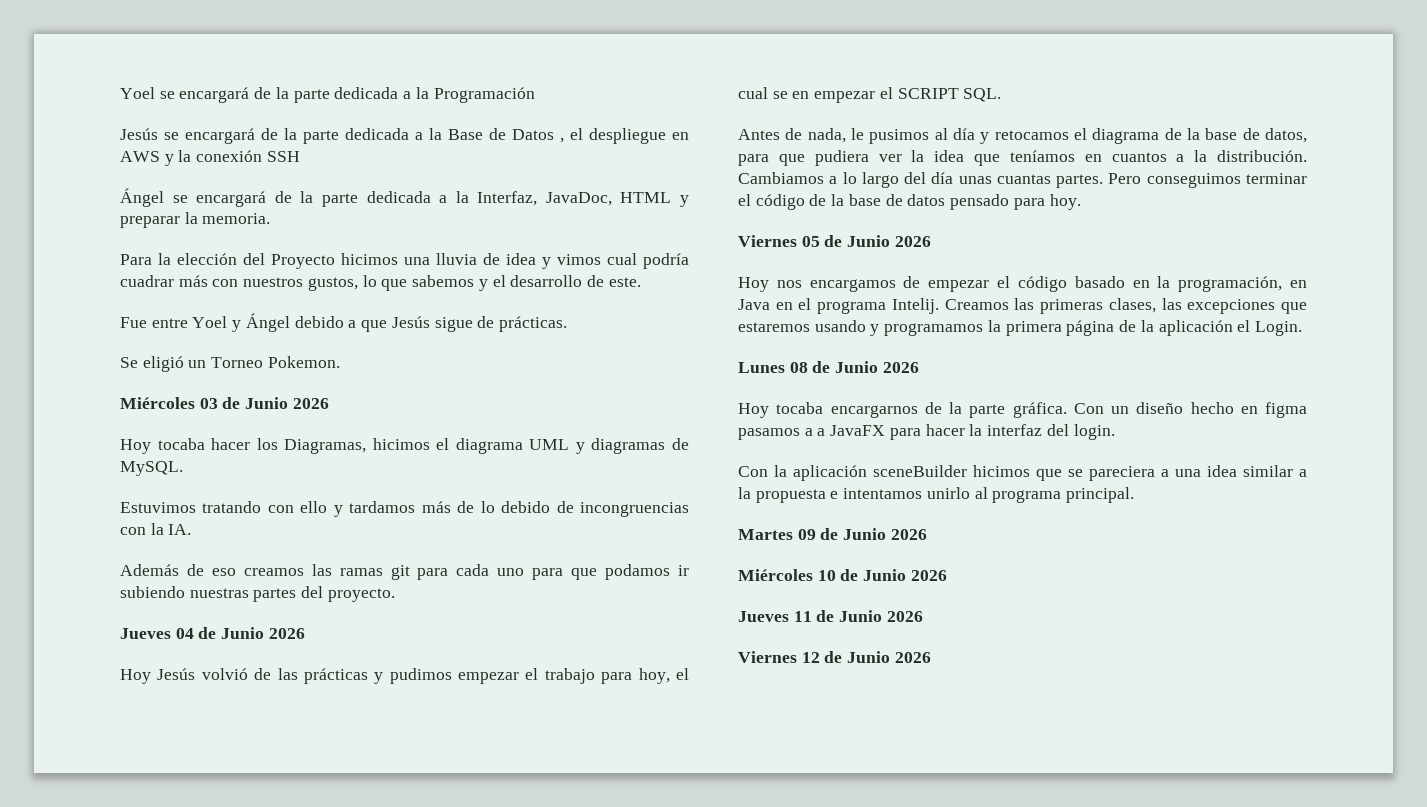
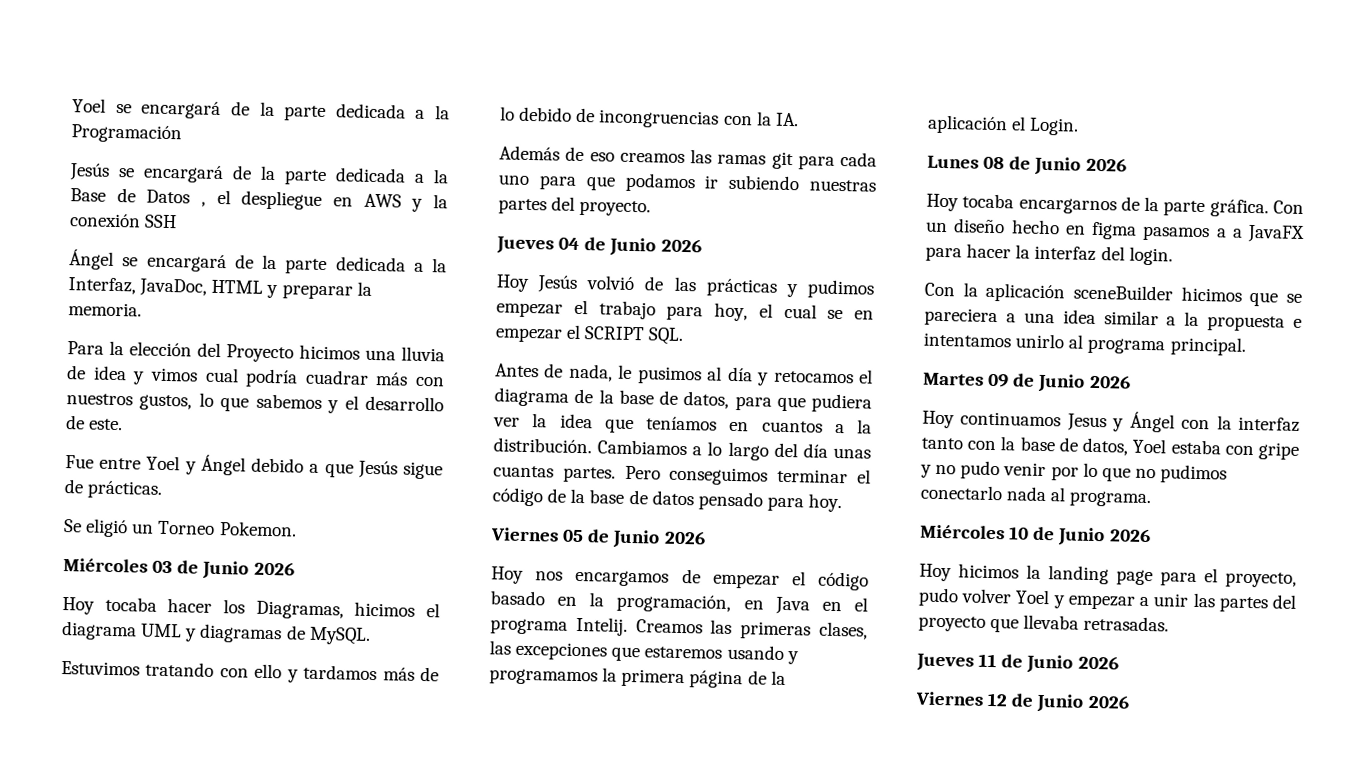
(927, 534) none -> [922,410,1300,433] [921,436,1299,460] [920,460,1228,484] [920,484,1152,508] // Hoy continuamos Jesus y Ángel con la interfaz tanto con la base de datos, Yoel estaba con gripe y no pudo venir por lo que no pudimos conectarlo nada al programa.
(947, 575) none -> [919,563,1297,588] [918,587,1297,613] [918,614,1170,633] // Hoy hicimos la landing page para el proyecto, pudo volver Yoel y empezar a unir las partes del proyecto que llevaba retrasadas.

